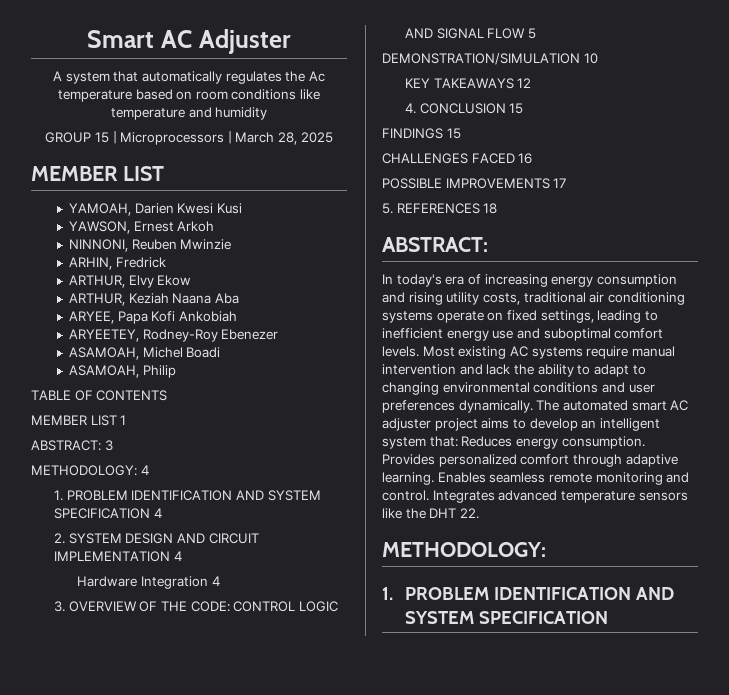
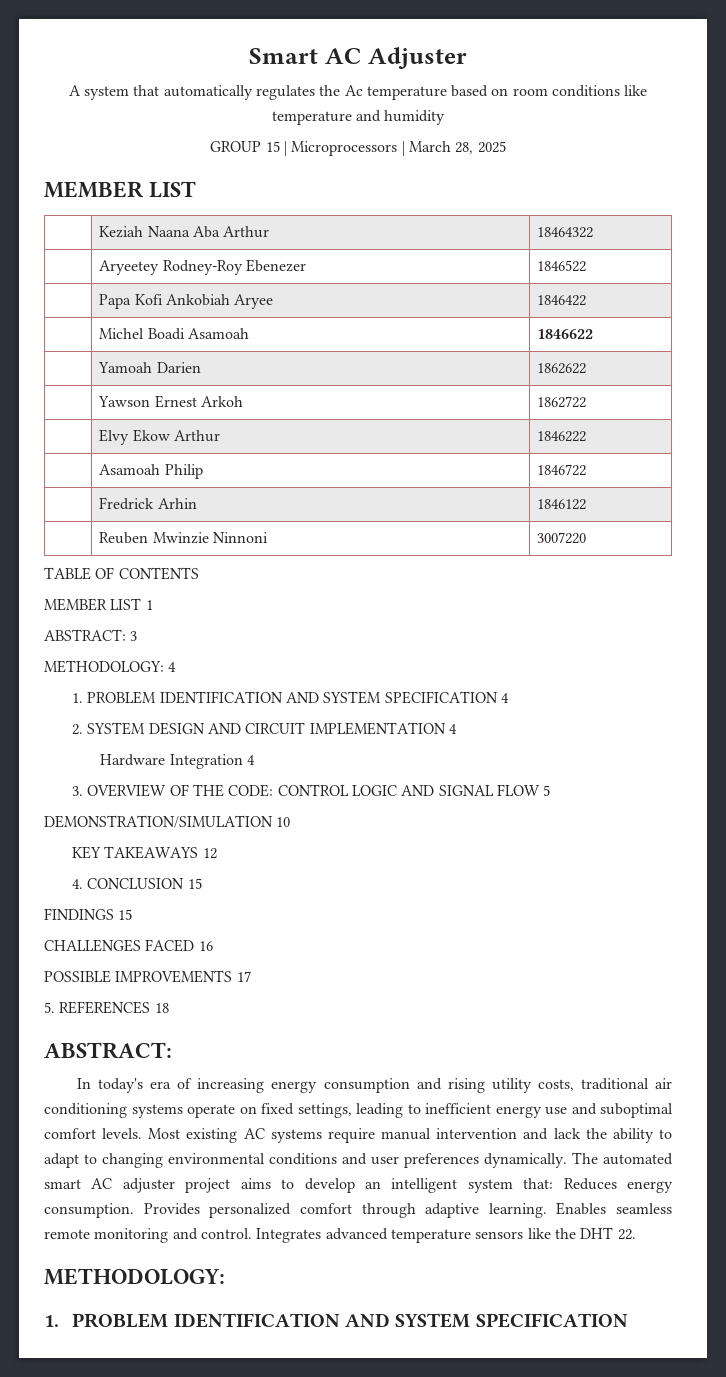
[69,203,242,216] [69,221,215,234] [69,239,232,252] [69,257,166,270] [69,275,192,288] [69,293,239,306] [69,311,237,324] [69,329,279,342] [69,347,221,360] [69,365,176,378] // YAMOAH, Darien Kwesi Kusi // YAWSON, Ernest Arkoh // NINNONI, Reuben Mwinzie // ARHIN, Fredrick // ARTHUR, Elvy Ekow // ARTHUR, Keziah Naana Aba // ARYEE, Papa Kofi Ankobiah // ARYEETEY, Rodney-Roy Ebenezer // ASAMOAH, Michel Boadi // ASAMOAH, Philip -> [99,226,270,238] [537,227,594,238] [99,259,306,275] [537,260,587,272] [99,294,274,309] [537,295,587,306] [99,328,249,340] [537,329,594,339] [98,362,201,373] [537,363,587,374] [98,395,243,408] [537,396,587,408] [99,429,220,445] [537,431,587,442] [99,464,203,479] [537,464,587,476] [99,497,197,510] [537,499,587,510] [99,532,268,544] [537,532,587,544] // | Keziah Naana Aba Arthur | 18464322 // | Aryeetey Rodney-Roy Ebenezer | 1846522 // | Papa Kofi Ankobiah Aryee | 1846422 // | Michel Boadi Asamoah | 1846622 // | Yamoah Darien | 1862622 // | Yawson Ernest Arkoh | 1862722 // | Elvy Ekow Arthur | 1846222 // | Asamoah Philip | 1846722 // | Fredrick Arhin | 1846122 // | Reuben Mwinzie Ninnoni | 3007220

